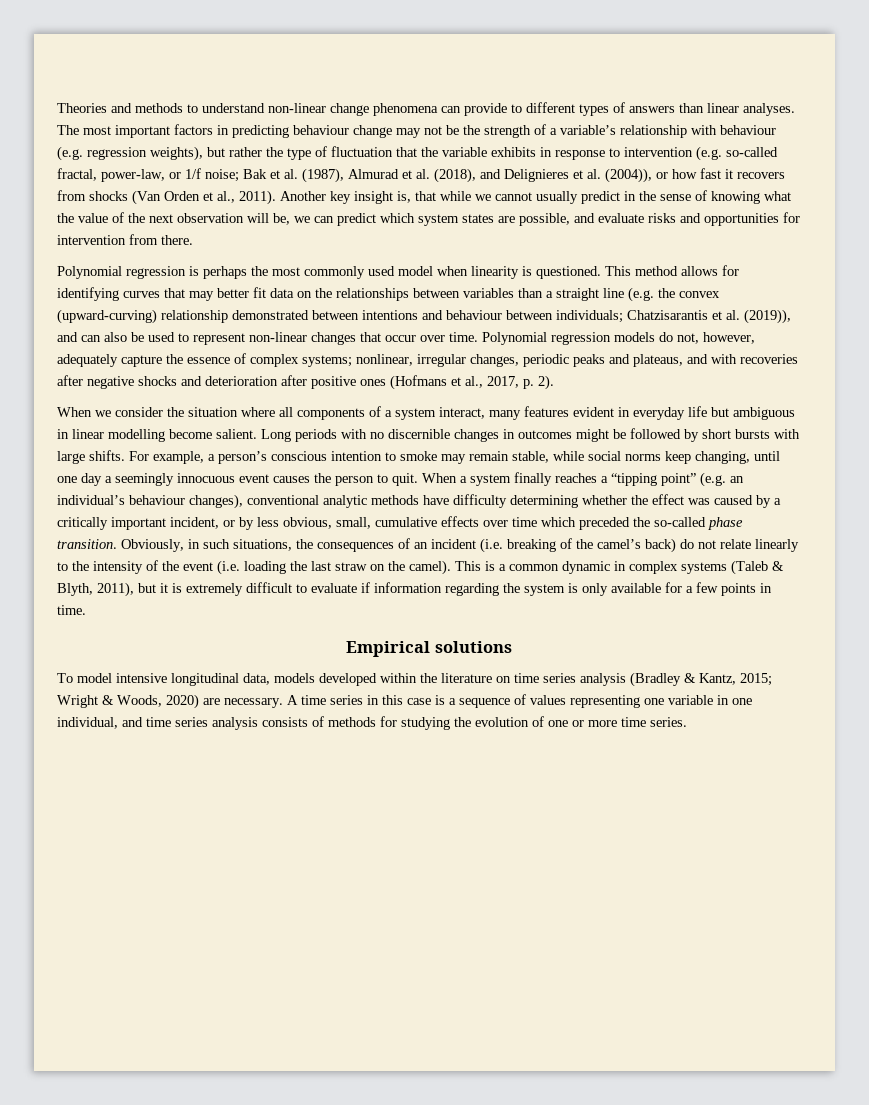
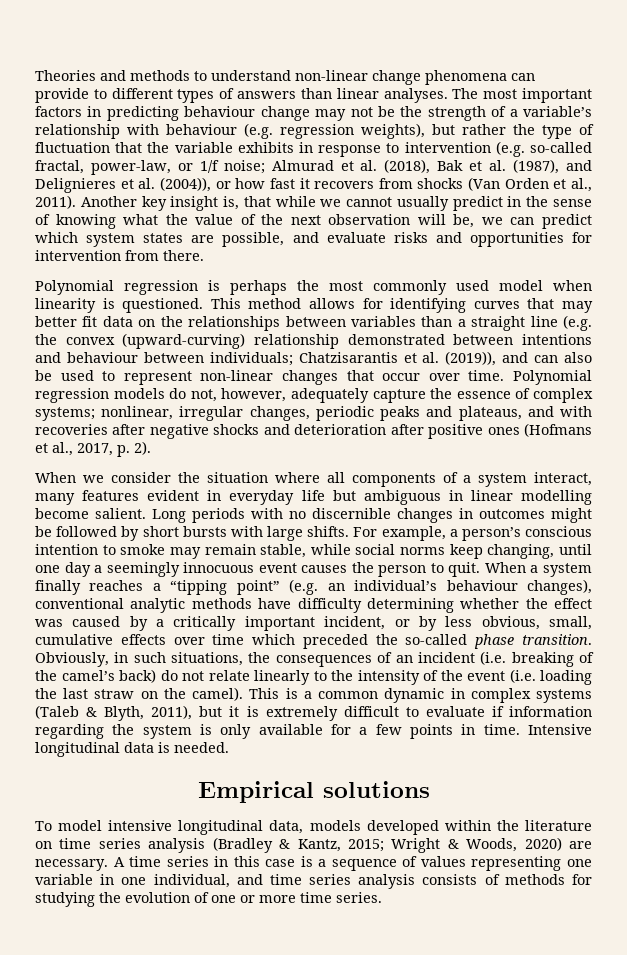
[243,168,476,183] Bak et al. (1987), Almurad et al. (2018), -> [271,159,560,174] Almurad et al. (2018), Bak et al. (1987),
(86, 610) none -> [527,724,592,735] [35,742,229,757] Intensive longitudinal data is needed.

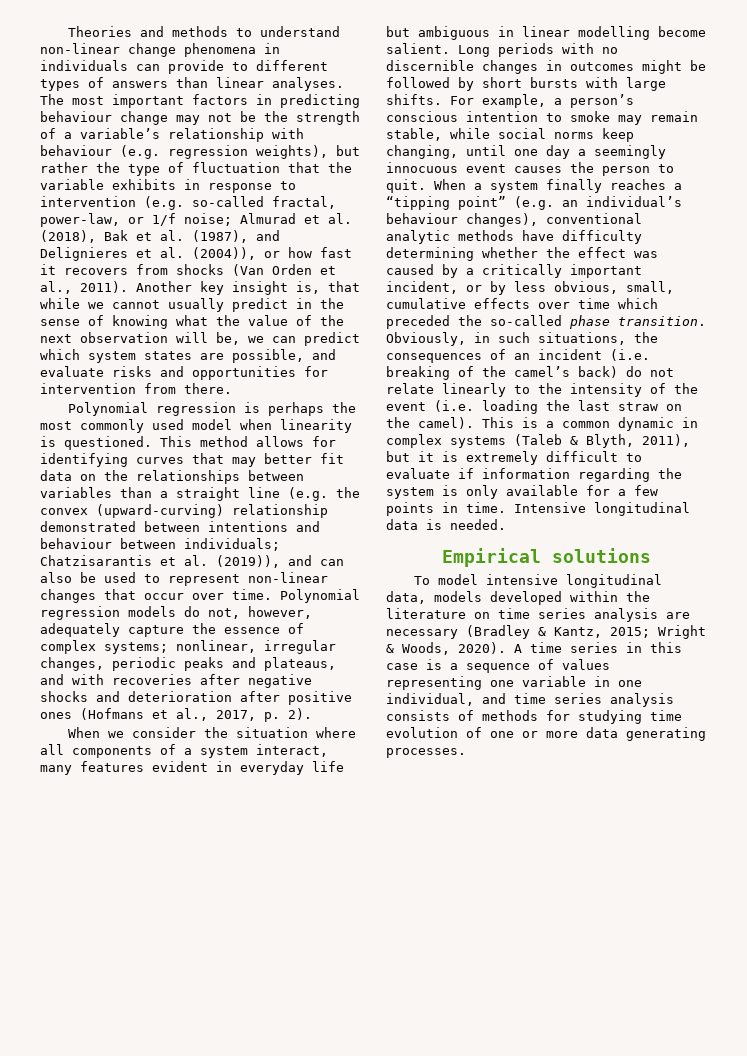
(507, 77) none -> [264,43,280,54] [40,60,128,71] in individuals
(206, 845) none -> [666,612,690,619] [386,629,458,639] are necessary
[524,837,593,851] [35,859,108,871] 2020) are necessary. -> [458,642,506,654] 2020).
[99,892,121,903] the -> [650,710,682,721] time
[300,892,382,903] time series. -> [586,727,706,741] [386,748,466,758] data generating processes.

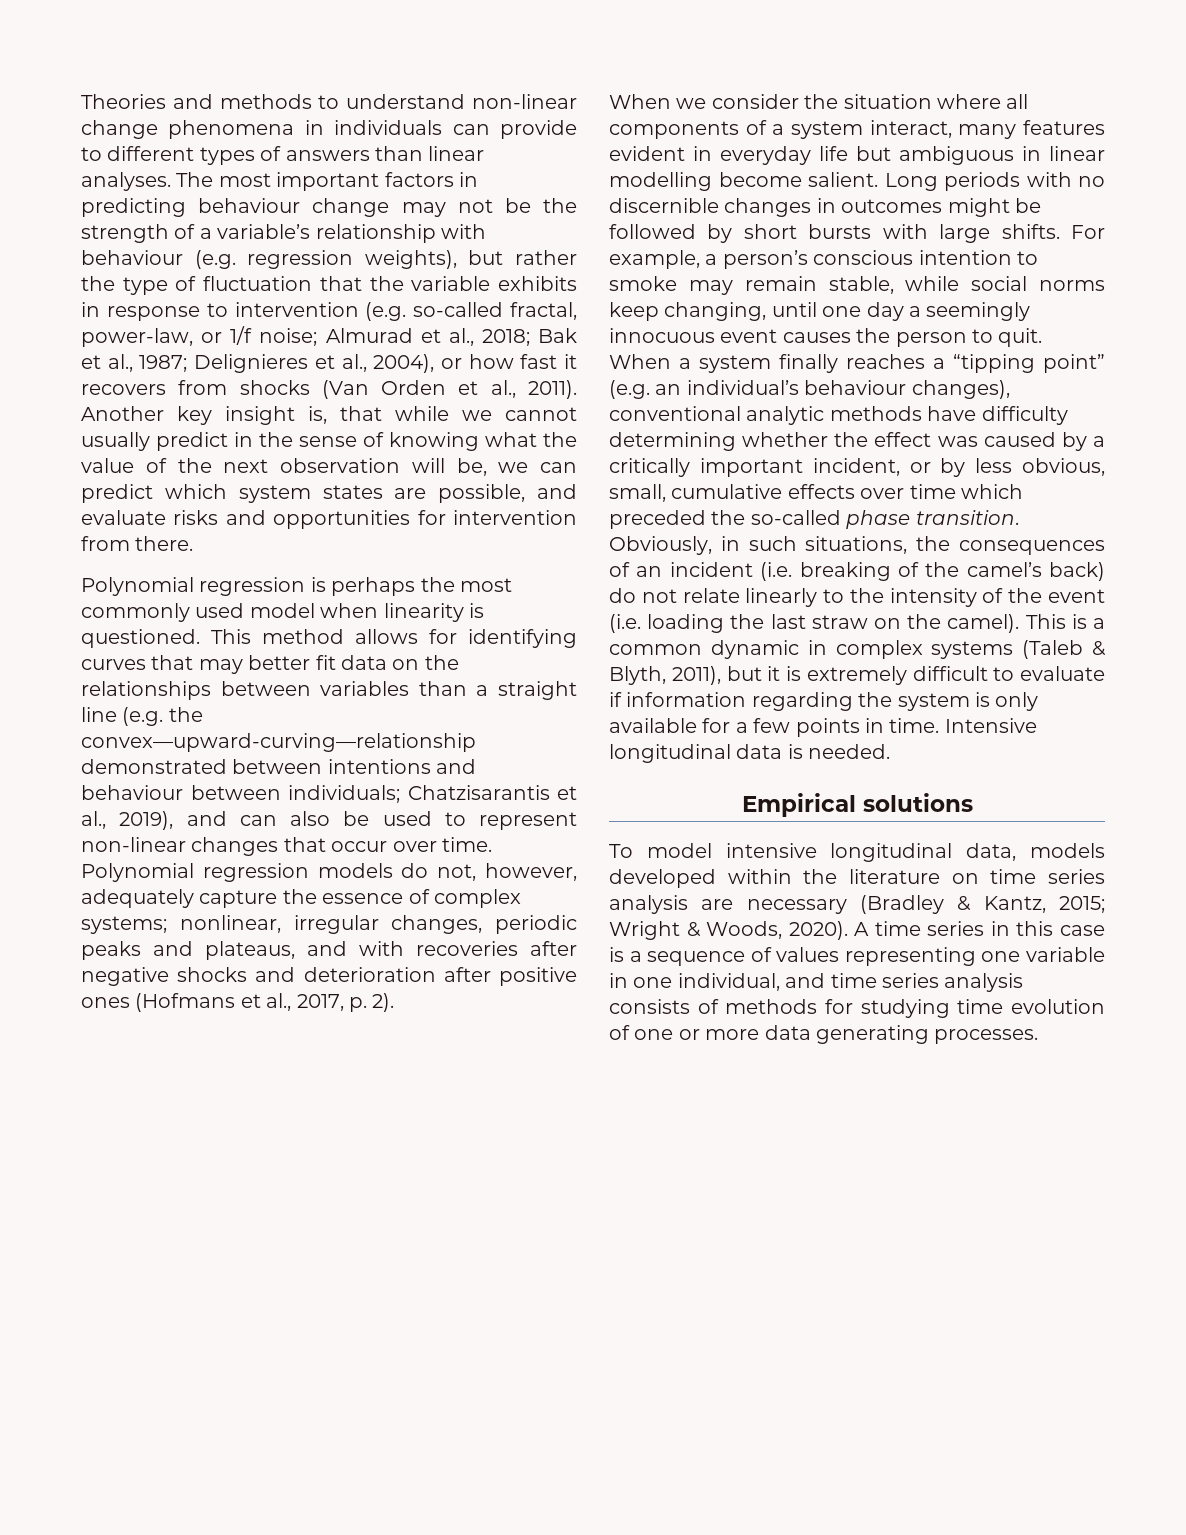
[328,213,352,224] [40,230,280,243] [40,247,256,261] al. (2018), Bak et al. (1987), and Delignieres et al. (2004)), -> [448,328,577,346] [81,354,435,373] al., 2018; Bak et al., 1987; Delignieres et al., 2004),
[40,504,328,518] convex (upward-curving) relationship -> [81,733,476,752] convex—upward-curving—relationship
[184,555,280,568] al. (2019)), -> [81,811,174,830] al., 2019),

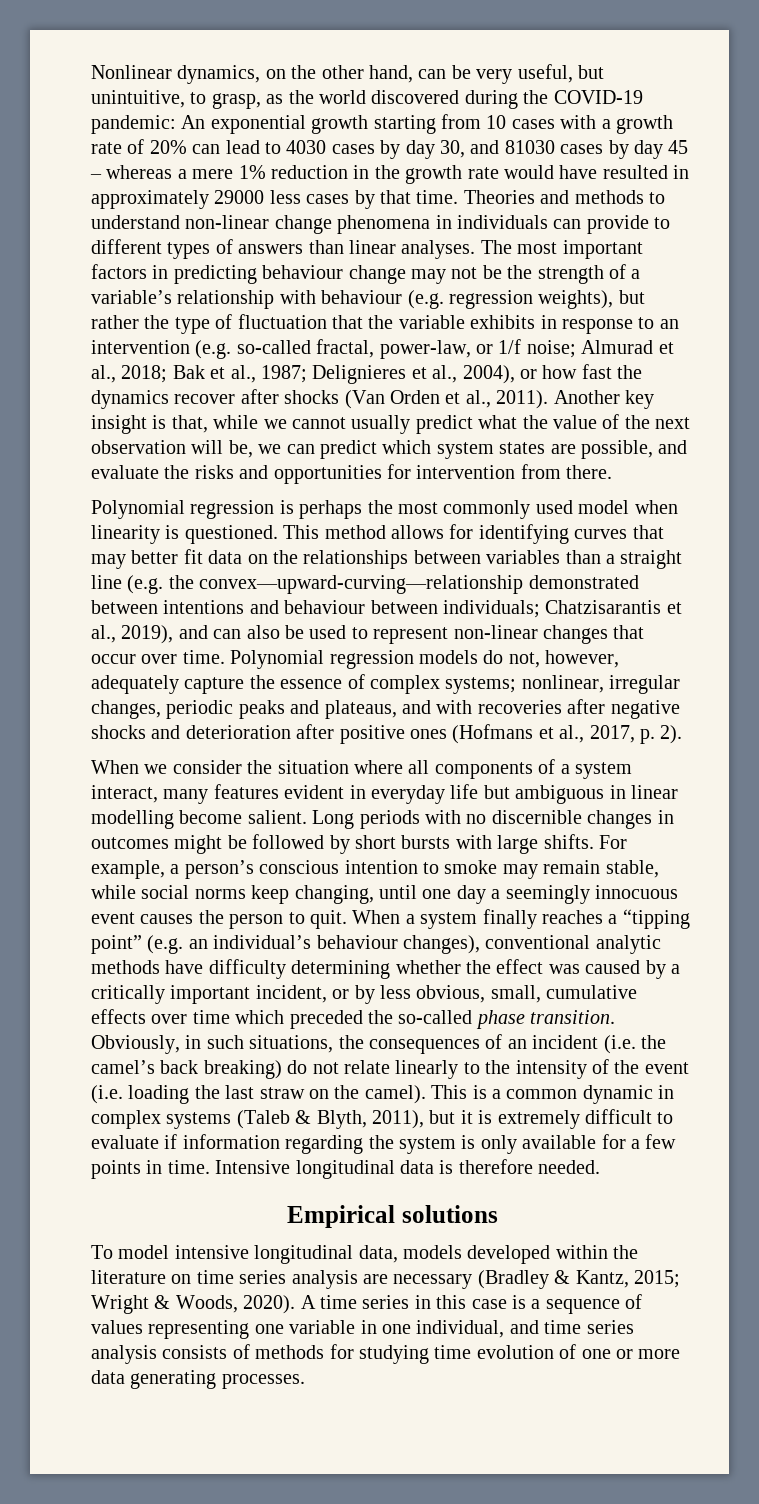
(81, 101) none -> [91,64,604,84] [91,90,643,109] [91,114,673,134] [91,139,689,159] [90,165,690,184] [91,190,459,209] Nonlinear dynamics, on the other hand, can be very useful, but unintuitive, to grasp, as the world discovered during the COVID-19 pandemic: An exponential growth starting from 10 cases with a growth rate of 20% can lead to 4030 cases by day 30, and 81030 cases by day 45 – whereas a mere 1% reduction in the growth rate would have resulted in approximately 29000 less cases by that time.
(228, 310) none -> [659,319,679,329] an
[564,354,577,369] [81,380,228,395] it recovers from -> [617,365,643,379] [91,389,279,409] the dynamics recover after
[308,406,382,424] is, that -> [152,415,208,433] is that,
[234,432,479,451] in the sense of knowing -> (473, 424) none
(166, 517) none -> [164,465,190,479] the
[799,562,1105,581] breaking of the camel’s back) -> [640,1035,666,1049] [91,1060,282,1079] the camel’s back breaking)
(803, 751) none -> [458,1159,533,1174] therefore

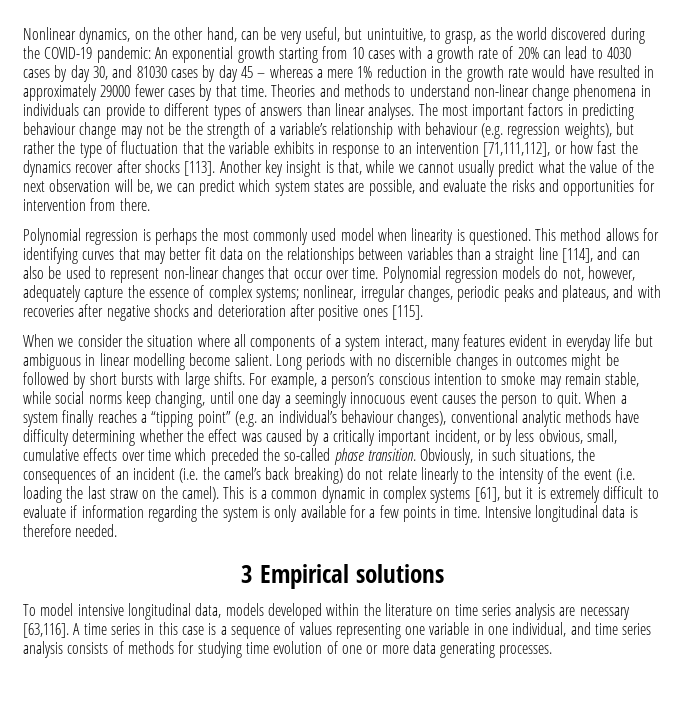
[269,190,301,204] less -> [134,84,165,97] fewer
[195,339,674,359] [91,365,515,384] (e.g. so-called fractal, power-law, or 1/f noise; Almurad et al., 2018; Bak et al., 1987; Delignieres et al., 2004), -> [483,142,551,157] [71,111,112],
[344,390,549,409] (Van Orden et al., 2011). -> [184,161,216,176] [113].
[127,575,639,594] [91,600,682,618] [91,625,174,644] (e.g. the convex—upward-curving—relationship demonstrated between intentions and behaviour between individuals; Chatzisarantis et al., 2019), -> [562,248,594,263] [114],
[452,724,683,744] (Hofmans et al., 2017, p. 2). -> [391,305,423,320] [115].
[236,1110,424,1129] (Taleb & Blyth, 2011), -> [474,487,500,502] [61],
(601, 1167) none -> [241,565,254,583] 3
[477,1270,680,1289] [91,1295,296,1314] (Bradley & Kantz, 2015; Wright & Woods, 2020). -> [23,623,69,638] [63,116].

